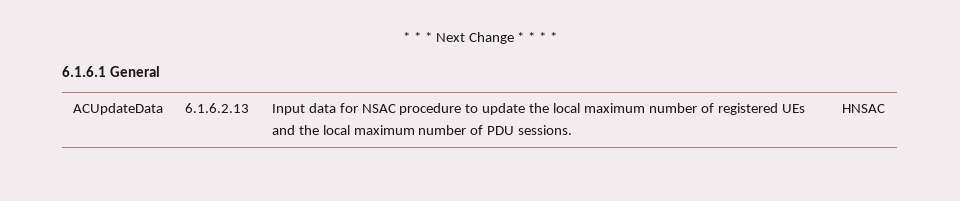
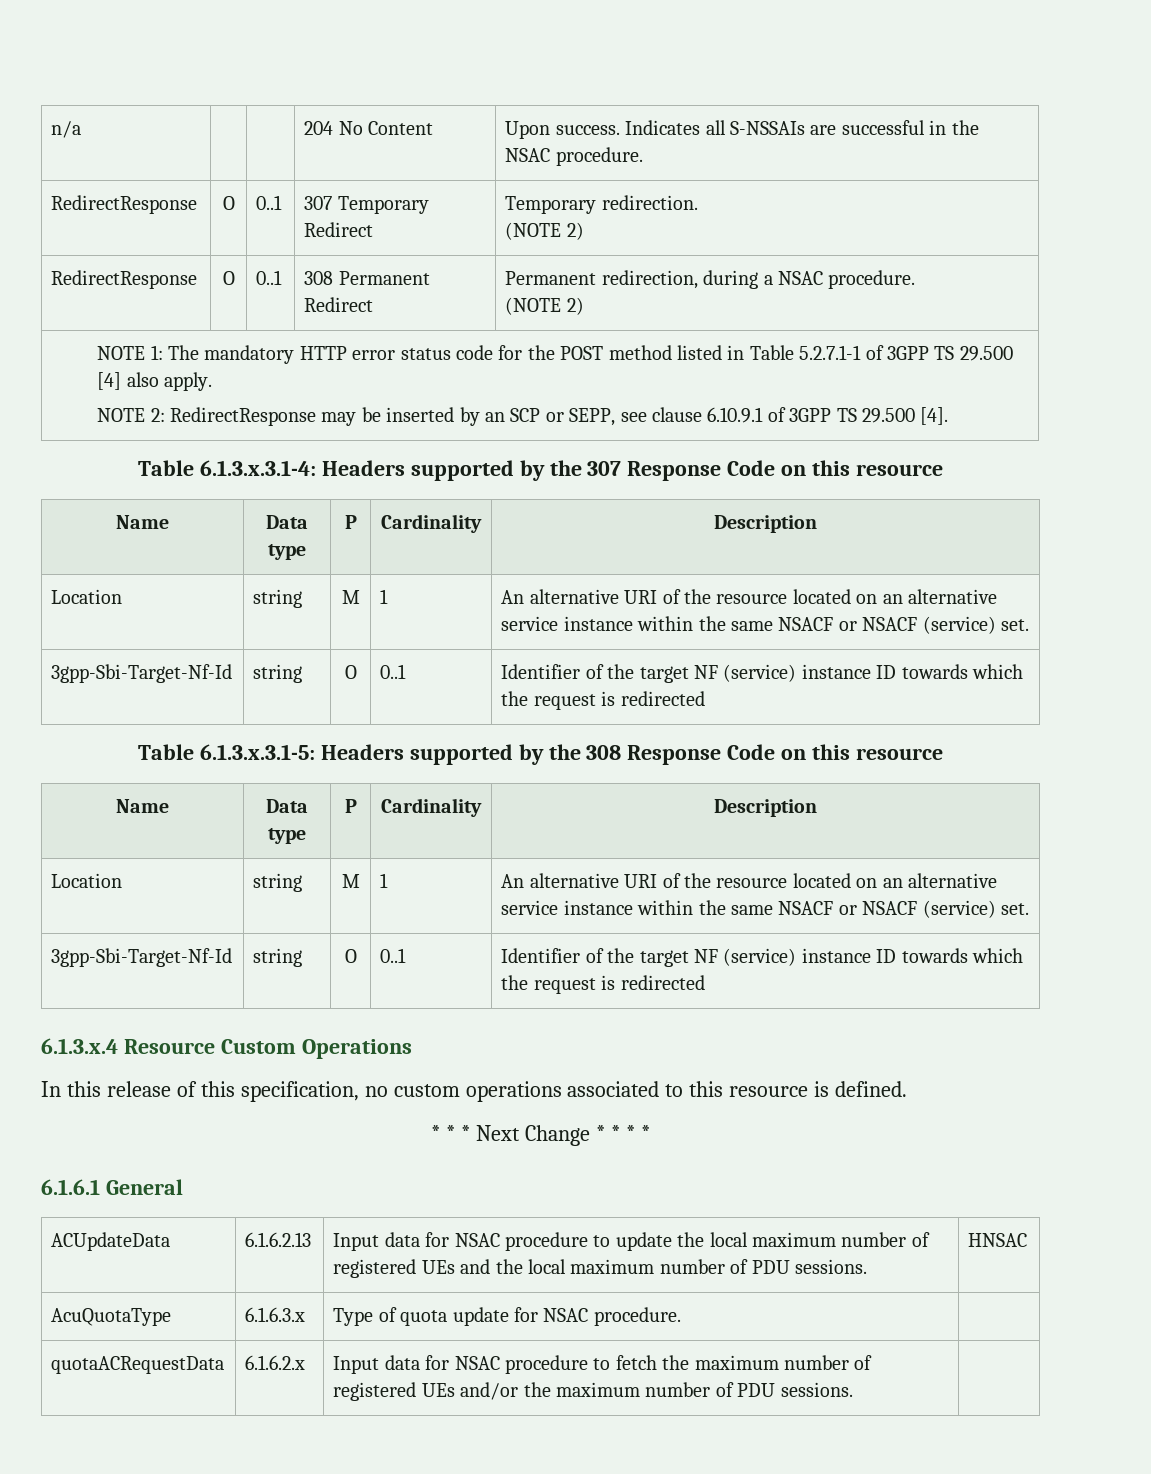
(402, 37) none -> [51,121,82,138] [304,121,434,135] [505,120,979,139] [505,147,643,166] [51,195,198,214] [222,196,235,210] [256,195,283,210] [304,196,429,214] [304,222,374,237] [505,195,698,214] [505,222,584,240] [51,270,198,289] [222,271,235,285] [256,270,283,285] [304,271,430,285] [304,297,374,312] [505,270,916,289] [505,297,584,315] [97,345,1013,364] [97,372,213,391] [97,407,949,426] [137,460,944,481] [116,515,169,529] [266,515,308,529] [268,544,306,560] [344,515,357,529] [380,514,482,533] [714,515,817,533] [51,589,123,604] [253,589,303,608] [341,590,360,604] [380,589,389,604] [501,589,997,604] [501,616,1029,634] [51,664,233,683] [253,664,303,683] [344,665,357,679] [380,664,407,679] [501,664,1023,683] [501,691,705,710] [137,744,944,765] [116,799,169,813] [266,799,308,813] [268,828,306,844] [344,799,357,813] [380,798,482,817] [714,799,817,817] [51,873,123,888] [253,873,303,892] [341,874,360,888] [380,873,389,888] [501,873,997,888] [501,900,1029,918] [51,948,233,967] [253,948,303,967] [344,949,357,963] [380,948,407,963] [501,948,1023,967] [501,975,705,994] [41,1038,412,1059] [41,1081,908,1102] n/a | | | 204 No Content | Upon success. Indicates all S-NSSAIs are successful in the NSAC procedure. // RedirectResponse | O | 0..1 | 307 Temporary Redirect | Temporary redirection. // (NOTE 2) // RedirectResponse | O | 0..1 | 308 Permanent Redirect | Permanent redirection, during a NSAC procedure. // (NOTE 2) // NOTE 1: The mandatory HTTP error status code for the POST method listed in Table 5.2.7.1-1 of 3GPP TS 29.500 [4] also apply. // NOTE 2: RedirectResponse may be inserted by an SCP or SEPP, see clause 6.10.9.1 of 3GPP TS 29.500 [4]. // Table 6.1.3.x.3.1-4: Headers supported by the 307 Response Code on this resource // Name | Data type | P | Cardinality | Description // Location | string | M | 1 | An alternative URI of the resource located on an alternative service instance within the same NSACF or NSACF (service) set. // 3gpp-Sbi-Target-Nf-Id | string | O | 0..1 | Identifier of the target NF (service) instance ID towards which the request is redirected // Table 6.1.3.x.3.1-5: Headers supported by the 308 Response Code on this resource // Name | Data type | P | Cardinality | Description // Location | string | M | 1 | An alternative URI of the resource located on an alternative service instance within the same NSACF or NSACF (service) set. // 3gpp-Sbi-Target-Nf-Id | string | O | 0..1 | Identifier of the target NF (service) instance ID towards which the request is redirected // 6.1.3.x.4 Resource Custom Operations // In this release of this specification, no custom operations associated to this resource is defined. //
(885, 108) none -> [51,1308,172,1326] [245,1307,306,1322] [333,1307,681,1326] [51,1356,225,1374] [245,1355,306,1370] [333,1355,873,1374] [333,1382,853,1401] // AcuQuotaType | 6.1.6.3.x | Type of quota update for NSAC procedure. | // quotaACRequestData | 6.1.6.2.x | Input data for NSAC procedure to fetch the maximum number of registered UEs and/or the maximum number of PDU sessions. |

